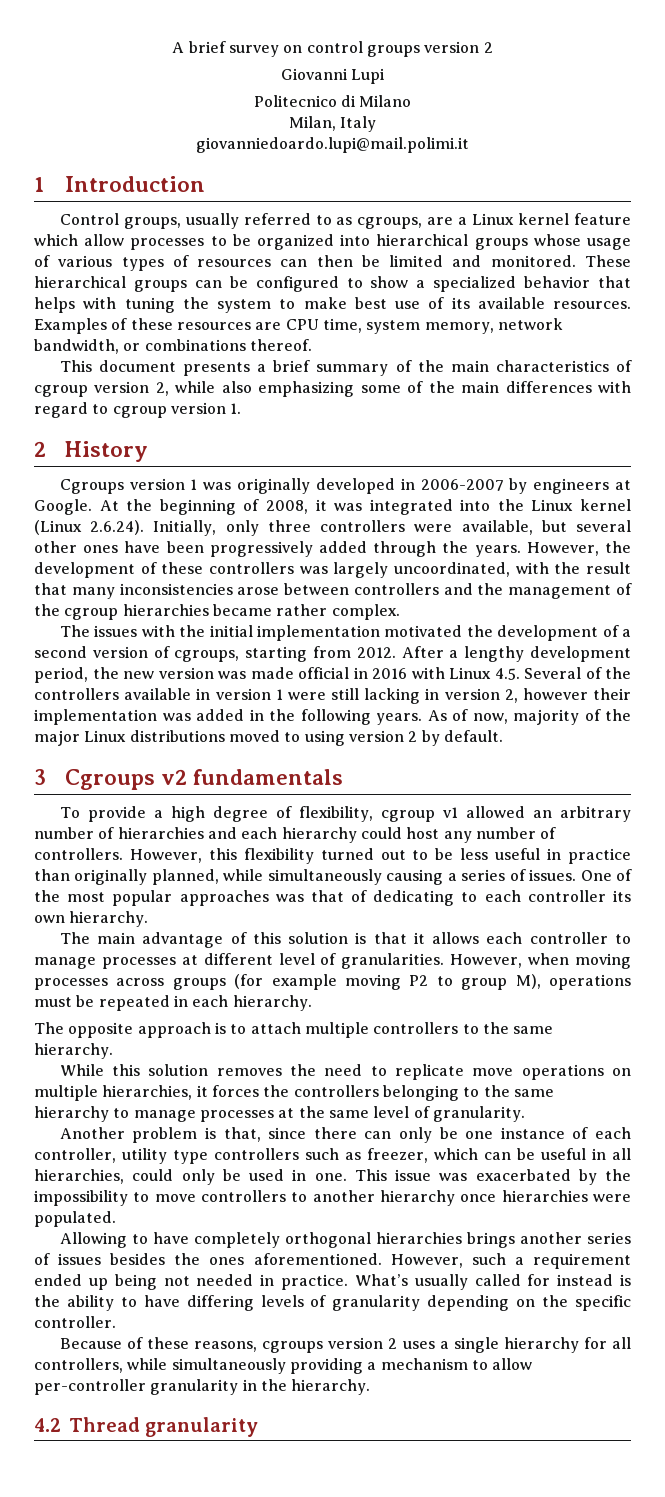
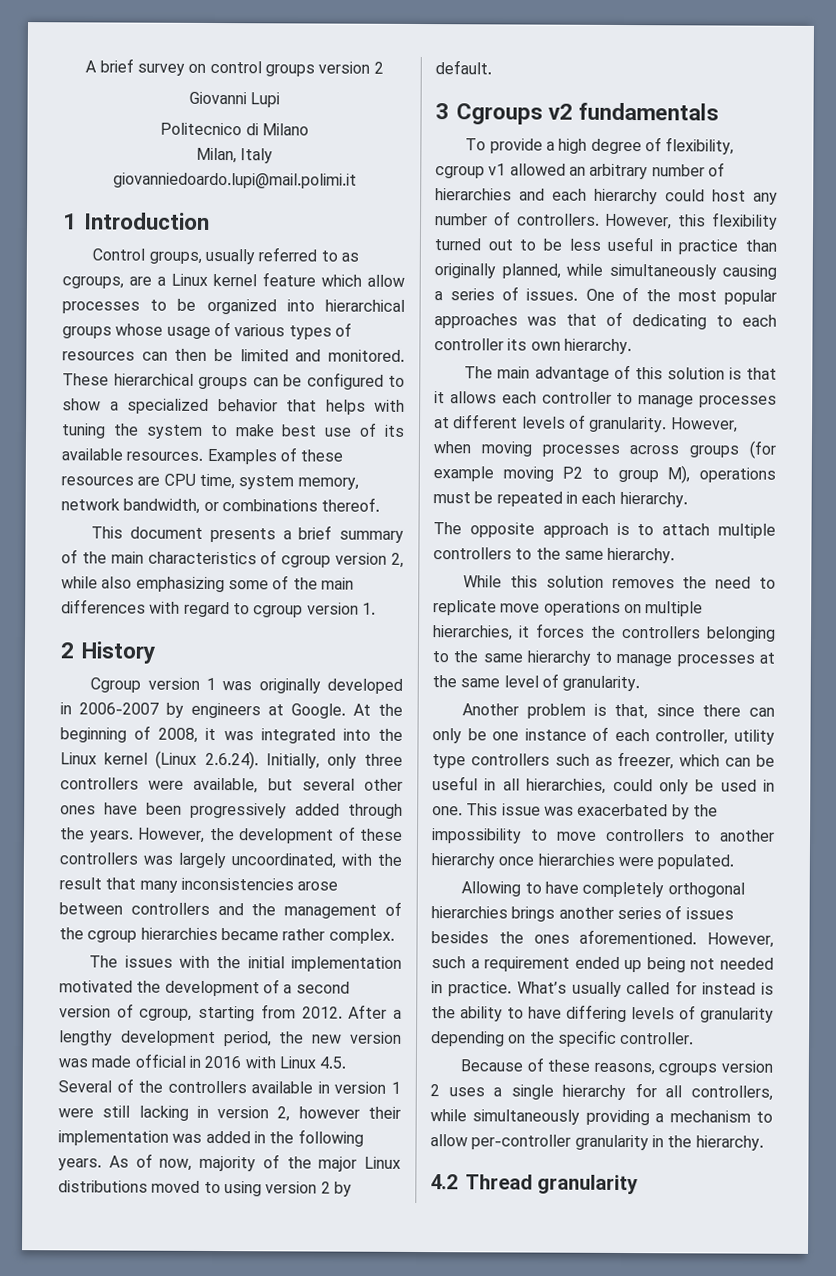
[59,479,124,494] Cgroups -> [90,677,142,693] Cgroup
[174,650,240,662] cgroups, -> [139,1008,193,1021] cgroup,
[278,953,445,969] level of granularities. -> [521,414,668,433] levels of granularity.

